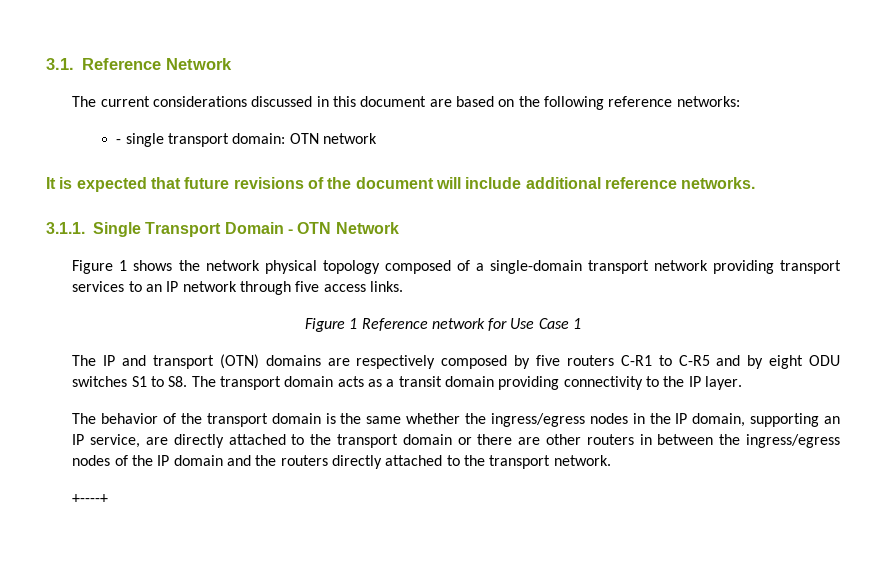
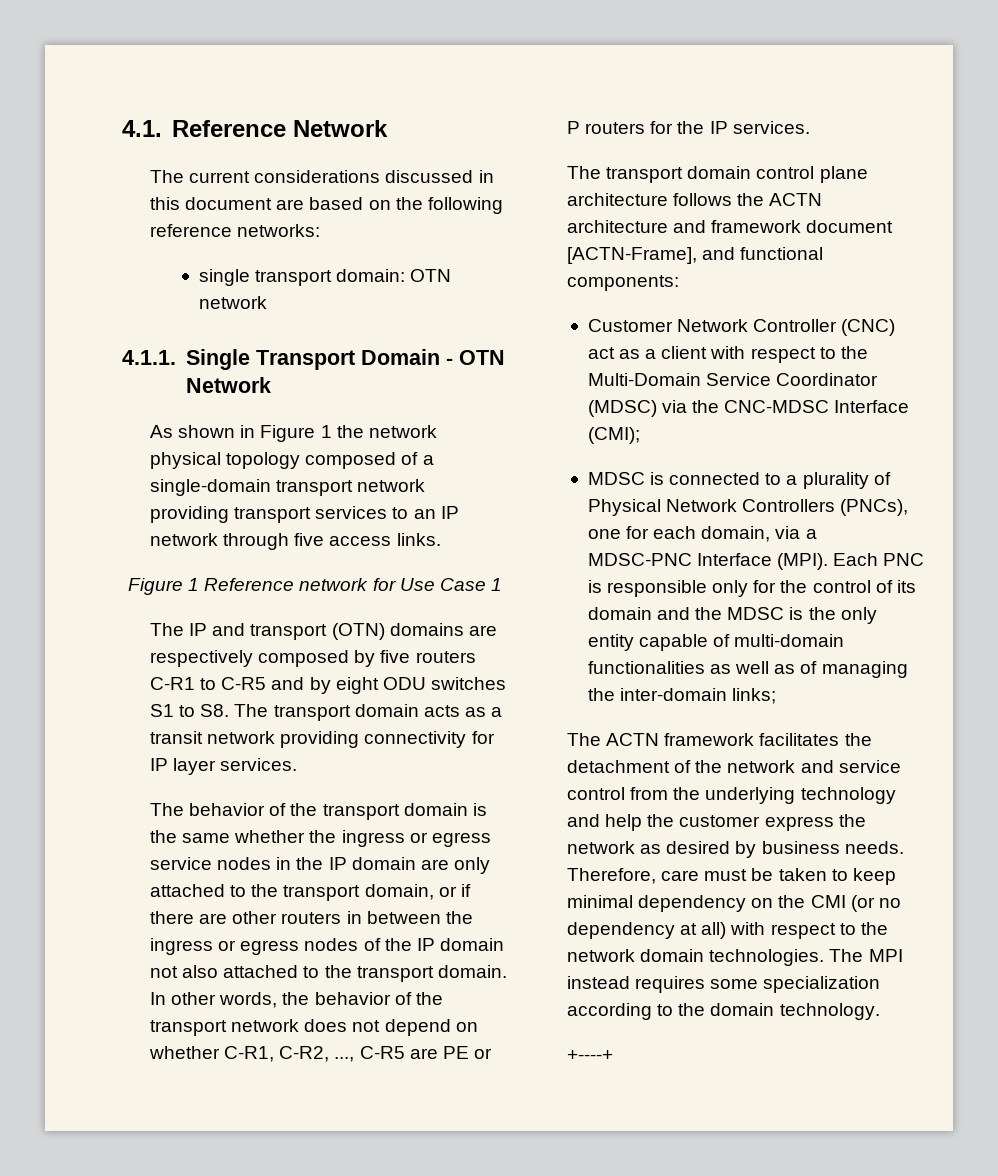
[46,58,74,70] 3.1. -> [122,120,162,137] 4.1.
[116,139,122,144] - -> (321, 230) none
[46,177,756,192] [46,222,85,234] It is expected that future revisions of the document will include additional reference networks. // 3.1.1. -> [122,350,176,365] 4.1.1.
[72,260,173,274] Figure 1 shows -> [149,425,332,442] As shown in Figure 1
[444,376,494,387] domain -> [207,731,276,744] network
[645,376,742,390] to the IP layer. -> [471,731,495,744] [149,758,298,775] for IP layer services.
[490,413,840,427] [72,434,472,448] ingress/egress nodes in the IP domain, supporting an IP service, are directly attached to the transport domain or -> [341,830,491,847] [149,857,490,874] [149,884,471,901] ingress or egress service nodes in the IP domain are only attached to the transport domain, or if
[746,434,841,448] ingress/egress -> [149,938,300,955] ingress or egress
[226,455,611,469] and the routers directly attached to the transport network. -> [149,965,507,982] [149,992,443,1008] [149,1019,478,1036] [148,1046,492,1062] [566,121,810,134] [566,166,868,183] [566,193,823,206] [566,220,894,233] [566,247,824,264] [566,275,679,291] [587,319,896,336] [587,346,868,363] [587,373,879,386] [587,400,910,417] [587,427,640,444] [587,472,891,489] [587,499,909,516] [587,526,817,542] [587,553,925,570] [587,580,916,597] [587,607,877,624] [587,634,845,651] [587,661,908,678] [587,688,777,704] [566,733,872,746] [566,760,901,773] [566,787,896,804] [566,814,866,831] [566,841,904,858] [566,868,896,885] [566,895,901,912] [566,922,888,939] [566,949,903,966] [566,976,881,993] [566,1003,880,1020] not also attached to the transport domain. In other words, the behavior of the transport network does not depend on whether C-R1, C-R2, ..., C-R5 are PE or P routers for the IP services. // The transport domain control plane architecture follows the ACTN architecture and framework document [ACTN-Frame], and functional components: // Customer Network Controller (CNC) act as a client with respect to the Multi-Domain Service Coordinator (MDSC) via the CNC-MDSC Interface (CMI); // MDSC is connected to a plurality of Physical Network Controllers (PNCs), one for each domain, via a MDSC-PNC Interface (MPI). Each PNC is responsible only for the control of its domain and the MDSC is the only entity capable of multi-domain functionalities as well as of managing the inter-domain links; // The ACTN framework facilitates the detachment of the network and service control from the underlying technology and help the customer express the network as desired by business needs. Therefore, care must be taken to keep minimal dependency on the CMI (or no dependency at all) with respect to the network domain technologies. The MPI instead requires some specialization according to the domain technology.

